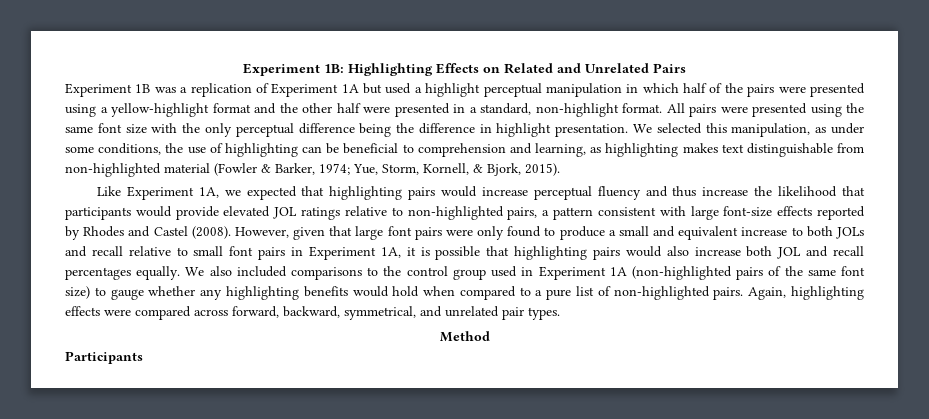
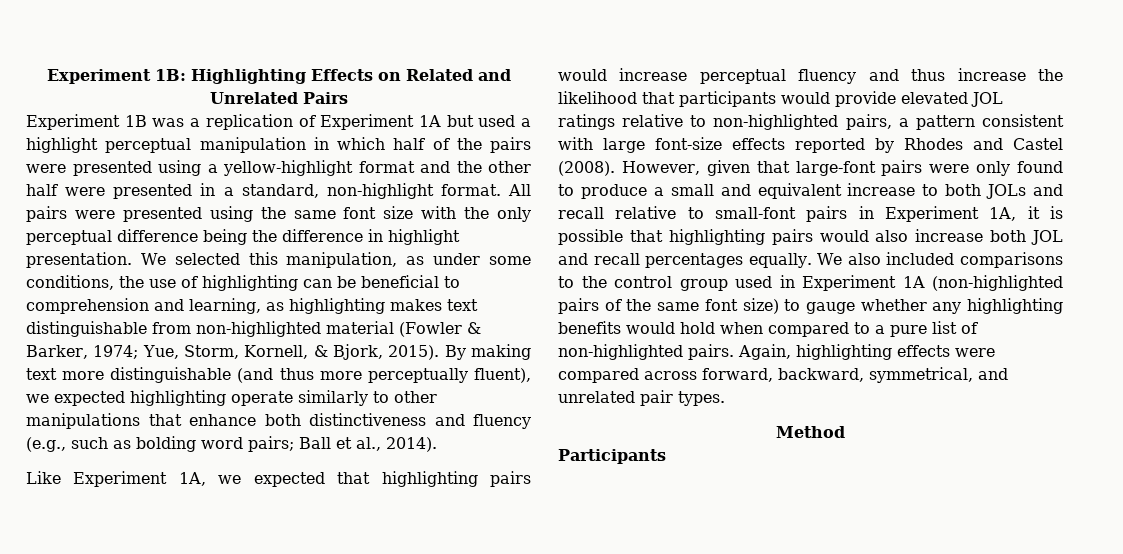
(560, 169) none -> [444,344,531,360] [26,367,531,383] [26,390,437,406] [26,413,531,429] [26,436,437,452] By making text more distinguishable (and thus more perceptually fluent), we expected highlighting operate similarly to other manipulations that enhance both distinctiveness and fluency (e.g., such as bolding word pairs; Ball et al., 2014).
[355,226,412,240] large font -> [795,161,876,176] large-font
[193,246,254,256] small font -> [715,207,796,219] small-font

